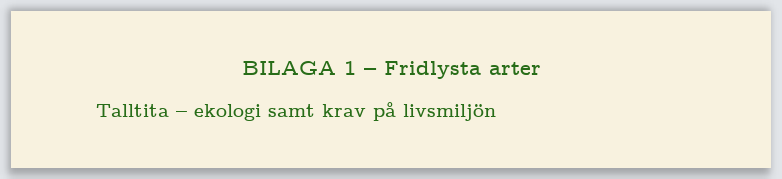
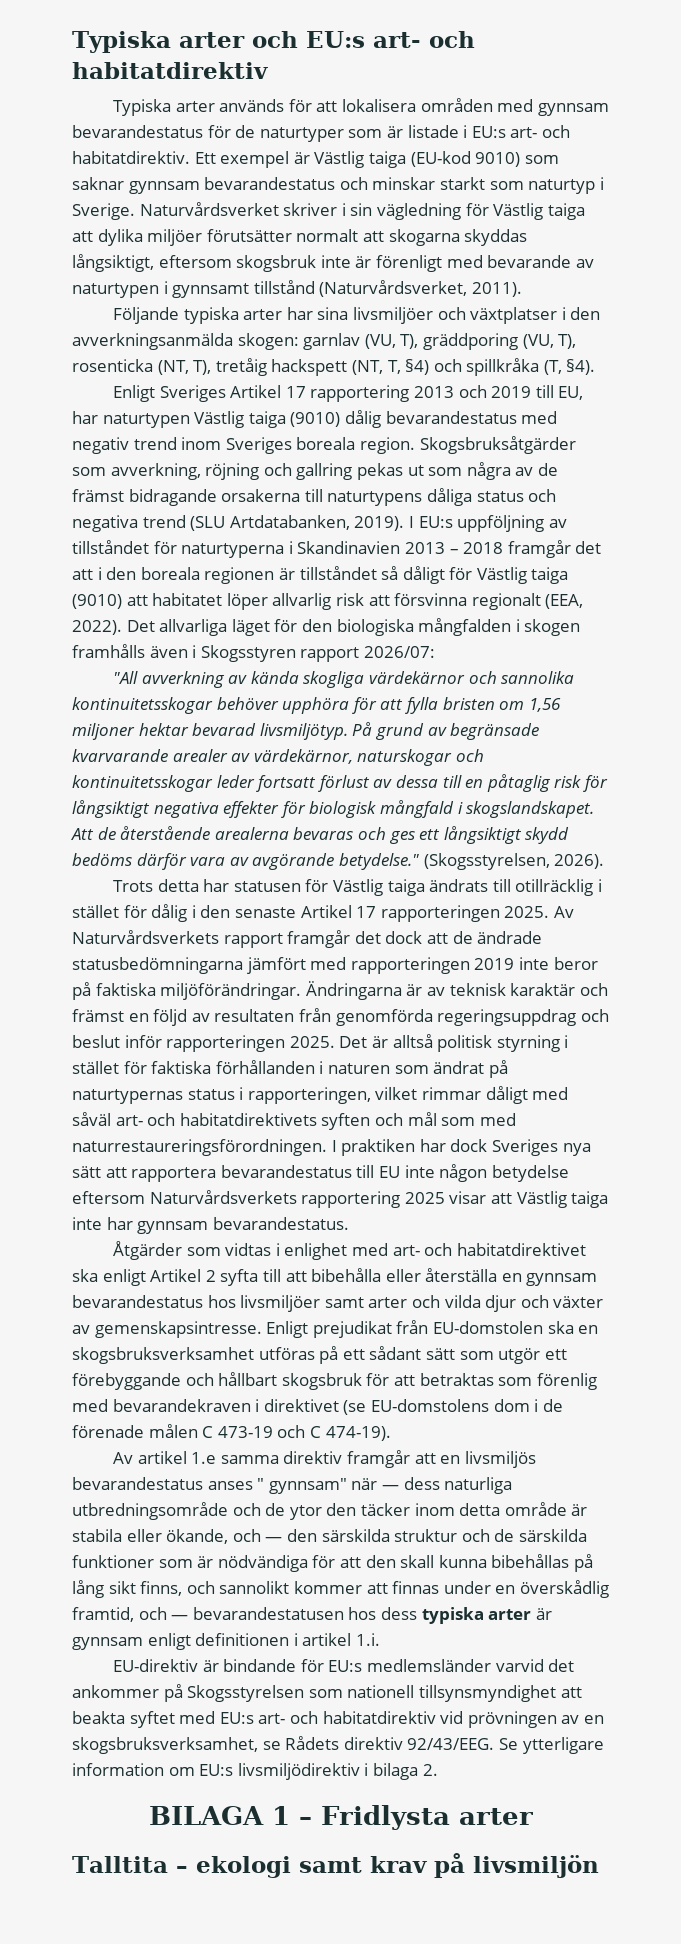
(241, 68) none -> [72,31,475,53] [72,62,268,79] [113,98,609,116] [72,125,570,142] [72,151,559,168] [72,177,604,194] [72,202,585,220] [72,229,528,246] [72,254,594,272] [72,280,522,298] [113,307,601,324] [72,333,577,350] [72,358,596,376] [113,385,584,402] [72,410,558,428] [72,436,576,454] [72,462,558,480] [72,488,557,506] [72,515,567,532] [72,540,602,558] [72,566,569,584] [72,593,584,610] [72,618,581,636] [72,644,435,662] [113,671,575,688] [72,697,561,714] [72,722,540,740] [72,749,484,766] [72,774,608,792] [72,800,595,818] [71,826,570,844] [72,853,605,870] [113,879,602,896] [72,904,574,922] [72,930,543,948] [72,957,598,974] [72,981,608,1000] [72,1008,609,1026] [72,1034,569,1052] [72,1060,508,1078] [72,1086,569,1104] [72,1112,516,1130] [72,1139,591,1156] [72,1164,569,1182] [72,1190,609,1208] [72,1217,349,1234] [113,1241,586,1260] [72,1268,598,1286] [72,1295,604,1312] [72,1320,599,1338] [72,1346,567,1364] [72,1372,597,1390] [72,1399,563,1415] [72,1424,391,1441] [113,1450,536,1468] [72,1477,513,1494] [72,1502,588,1520] [72,1529,587,1544] [72,1554,593,1572] [72,1580,609,1598] [72,1607,552,1624] [72,1633,380,1650] [113,1659,575,1672] [72,1684,582,1702] [72,1711,604,1728] [72,1736,604,1754] [72,1763,438,1780] Typiska arter och EU:s art- och habitatdirektiv // Typiska arter används för att lokalisera områden med gynnsam bevarandestatus för de naturtyper som är listade i EU:s art- och habitatdirektiv. Ett exempel är Västlig taiga (EU-kod 9010) som saknar gynnsam bevarandestatus och minskar starkt som naturtyp i Sverige. Naturvårdsverket skriver i sin vägledning för Västlig taiga att dylika miljöer förutsätter normalt att skogarna skyddas långsiktigt, eftersom skogsbruk inte är förenligt med bevarande av naturtypen i gynnsamt tillstånd (Naturvårdsverket, 2011). // Följande typiska arter har sina livsmiljöer och växtplatser i den avverkningsanmälda skogen: garnlav (VU, T), gräddporing (VU, T), rosenticka (NT, T), tretåig hackspett (NT, T, §4) och spillkråka (T, §4). // Enligt Sveriges Artikel 17 rapportering 2013 och 2019 till EU, har naturtypen Västlig taiga (9010) dålig bevarandestatus med negativ trend inom Sveriges boreala region. Skogsbruksåtgärder som avverkning, röjning och gallring pekas ut som några av de främst bidragande orsakerna till naturtypens dåliga status och negativa trend (SLU Artdatabanken, 2019). I EU:s uppföljning av tillståndet för naturtyperna i Skandinavien 2013 – 2018 framgår det att i den boreala regionen är tillståndet så dåligt för Västlig taiga (9010) att habitatet löper allvarlig risk att försvinna regionalt (EEA, 2022). Det allvarliga läget för den biologiska mångfalden i skogen framhålls även i Skogsstyren rapport 2026/07: // "All avverkning av kända skogliga värdekärnor och sannolika kontinuitetsskogar behöver upphöra för att fylla bristen om 1,56 miljoner hektar bevarad livsmiljötyp. På grund av begränsade kvarvarande arealer av värdekärnor, naturskogar och kontinuitetsskogar leder fortsatt förlust av dessa till en påtaglig risk för långsiktigt negativa effekter för biologisk mångfald i skogslandskapet. Att de återstående arealerna bevaras och ges ett långsiktigt skydd bedöms därför vara av avgörande betydelse." (Skogsstyrelsen, 2026). // Trots detta har statusen för Västlig taiga ändrats till otillräcklig i stället för dålig i den senaste Artikel 17 rapporteringen 2025. Av Naturvårdsverkets rapport framgår det dock att de ändrade statusbedömningarna jämfört med rapporteringen 2019 inte beror på faktiska miljöförändringar. Ändringarna är av teknisk karaktär och främst en följd av resultaten från genomförda regeringsuppdrag och beslut inför rapporteringen 2025. Det är alltså politisk styrning i stället för faktiska förhållanden i naturen som ändrat på naturtypernas status i rapporteringen, vilket rimmar dåligt med såväl art- och habitatdirektivets syften och mål som med naturrestaureringsförordningen. I praktiken har dock Sveriges nya sätt att rapportera bevarandestatus till EU inte någon betydelse eftersom Naturvårdsverkets rapportering 2025 visar att Västlig taiga inte har gynnsam bevarandestatus. // Åtgärder som vidtas i enlighet med art- och habitatdirektivet ska enligt Artikel 2 syfta till att bibehålla eller återställa en gynnsam bevarandestatus hos livsmiljöer samt arter och vilda djur och växter av gemenskapsintresse. Enligt prejudikat från EU-domstolen ska en skogsbruksverksamhet utföras på ett sådant sätt som utgör ett förebyggande och hållbart skogsbruk för att betraktas som förenlig med bevarandekraven i direktivet (se EU-domstolens dom i de förenade målen C 473-19 och C 474-19). // Av artikel 1.e samma direktiv framgår att en livsmiljös bevarandestatus anses " gynnsam" när — dess naturliga utbredningsområde och de ytor den täcker inom detta område är stabila eller ökande, och — den särskilda struktur och de särskilda funktioner som är nödvändiga för att den skall kunna bibehållas på lång sikt finns, och sannolikt kommer att finnas under en överskådlig framtid, och — bevarandestatusen hos dess typiska arter är gynnsam enligt definitionen i artikel 1.i. // EU-direktiv är bindande för EU:s medlemsländer varvid det ankommer på Skogsstyrelsen som nationell tillsynsmyndighet att beakta syftet med EU:s art- och habitatdirektiv vid prövningen av en skogsbruksverksamhet, se Rådets direktiv 92/43/EEG. Se ytterligare information om EU:s livsmiljödirektiv i bilaga 2. //

